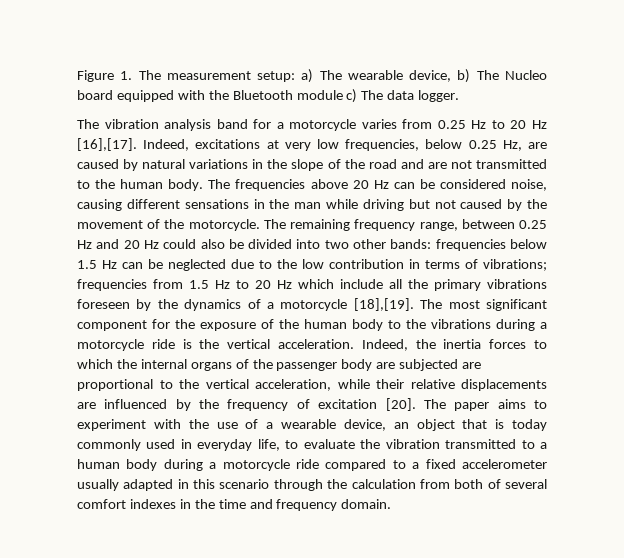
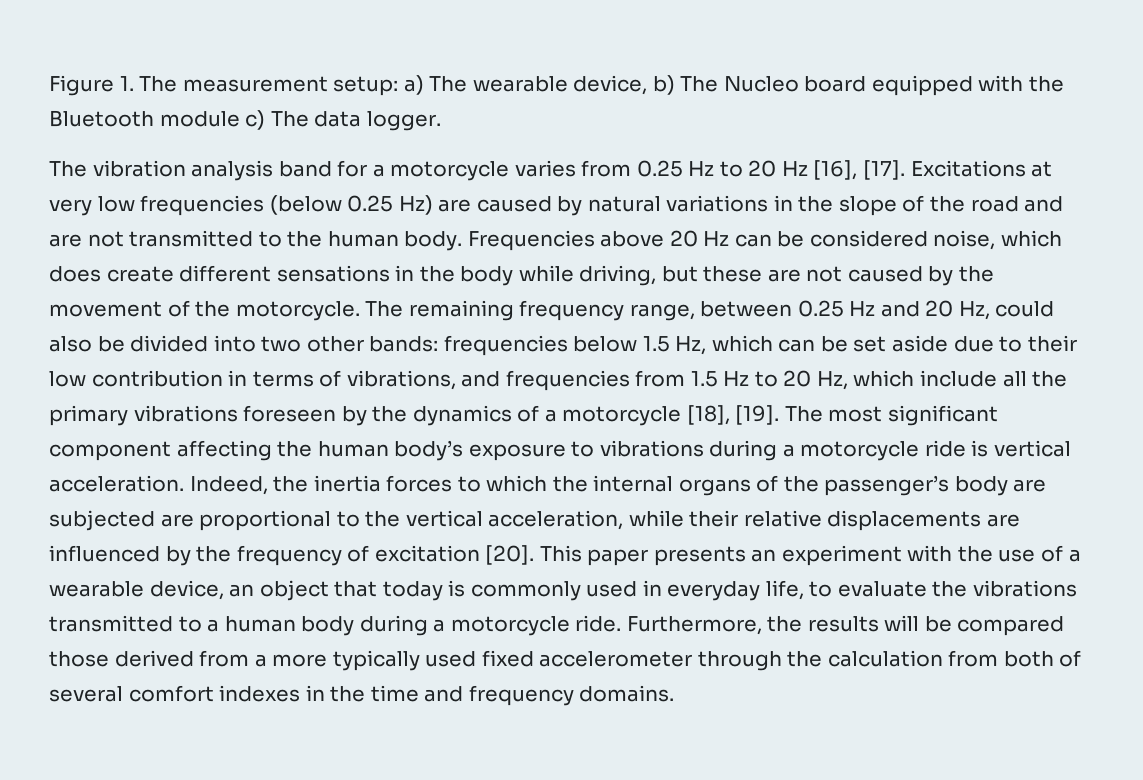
[77,138,522,151] [16],[17]. Indeed, excitations at very low frequencies, below 0.25 Hz, -> [813,160,1053,180] [49,195,433,216] [16], [17]. Excitations at very low frequencies (below 0.25 Hz)
[208,179,306,191] The frequencies -> [467,230,595,251] Frequencies
[77,199,122,211] causing -> [1001,230,1063,247] [49,266,174,282] which does create
[294,199,430,211] man while driving but -> [460,265,801,286] body while driving, but these are
[143,240,159,249] Hz -> [958,301,990,320] Hz,
[102,259,226,271] Hz can be neglected -> [675,335,949,355] Hz, which can be set aside
[277,259,297,269] the -> [1027,335,1077,352] their
[483,259,547,271] vibrations; -> [346,370,501,390] vibrations, and
[277,280,292,289] Hz -> [816,371,848,390] Hz,
[353,298,414,311] [18],[19]. -> [686,405,780,425] [18], [19].
[152,319,426,331] for the exposure of the human body to the -> [176,440,595,461] affecting the human body’s exposure to
[199,339,220,349] the -> (989, 448) none
[276,362,338,371] passenger -> [824,475,950,496] passenger’s
[423,399,547,411] The paper aims to -> [539,545,777,566] This paper presents an
[495,419,547,431] is today -> [382,580,466,601] today is
[385,439,440,449] vibration -> [973,580,1078,597] vibrations
[296,459,547,471] [77,479,270,491] ride compared to a fixed accelerometer usually adapted in this scenario -> [575,615,1065,636] [49,650,693,671] ride. Furthermore, the results will be compared those derived from a more typically used fixed accelerometer
[341,499,392,509] domain. -> [579,685,675,702] domains.

